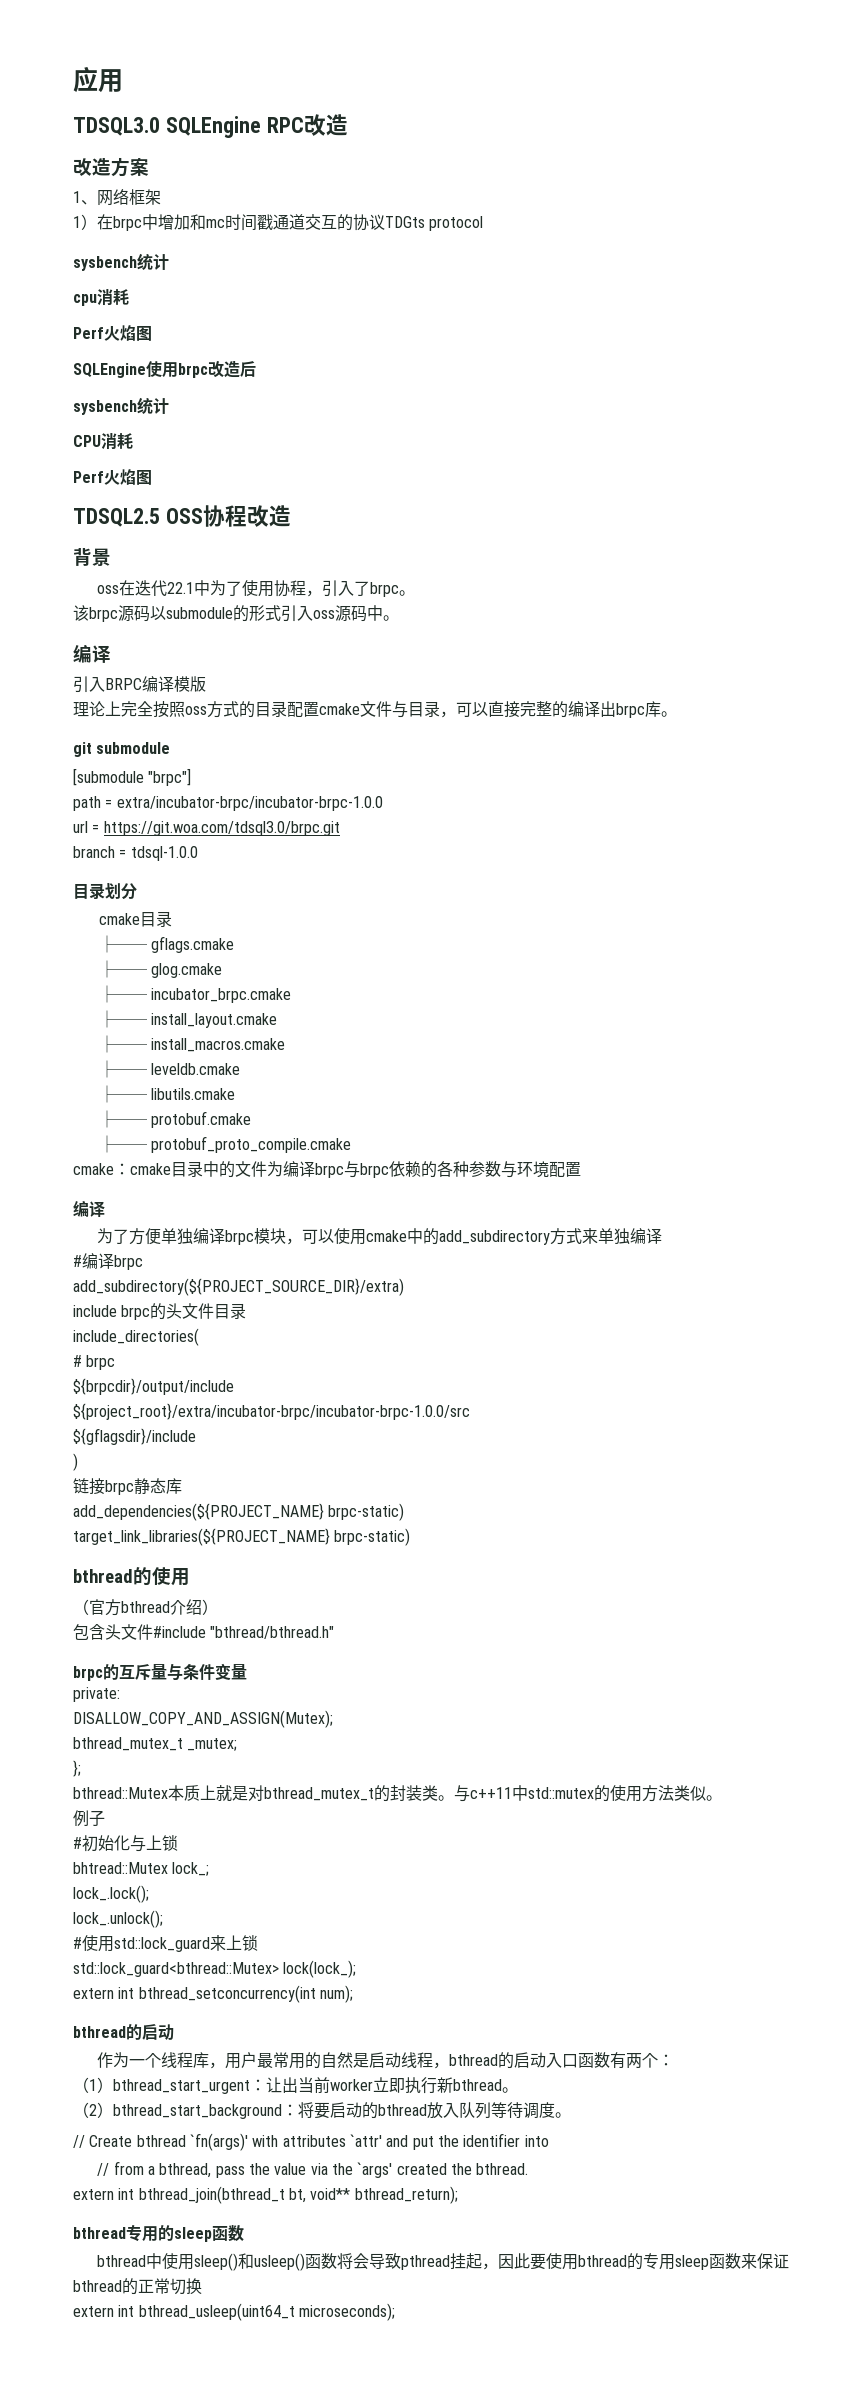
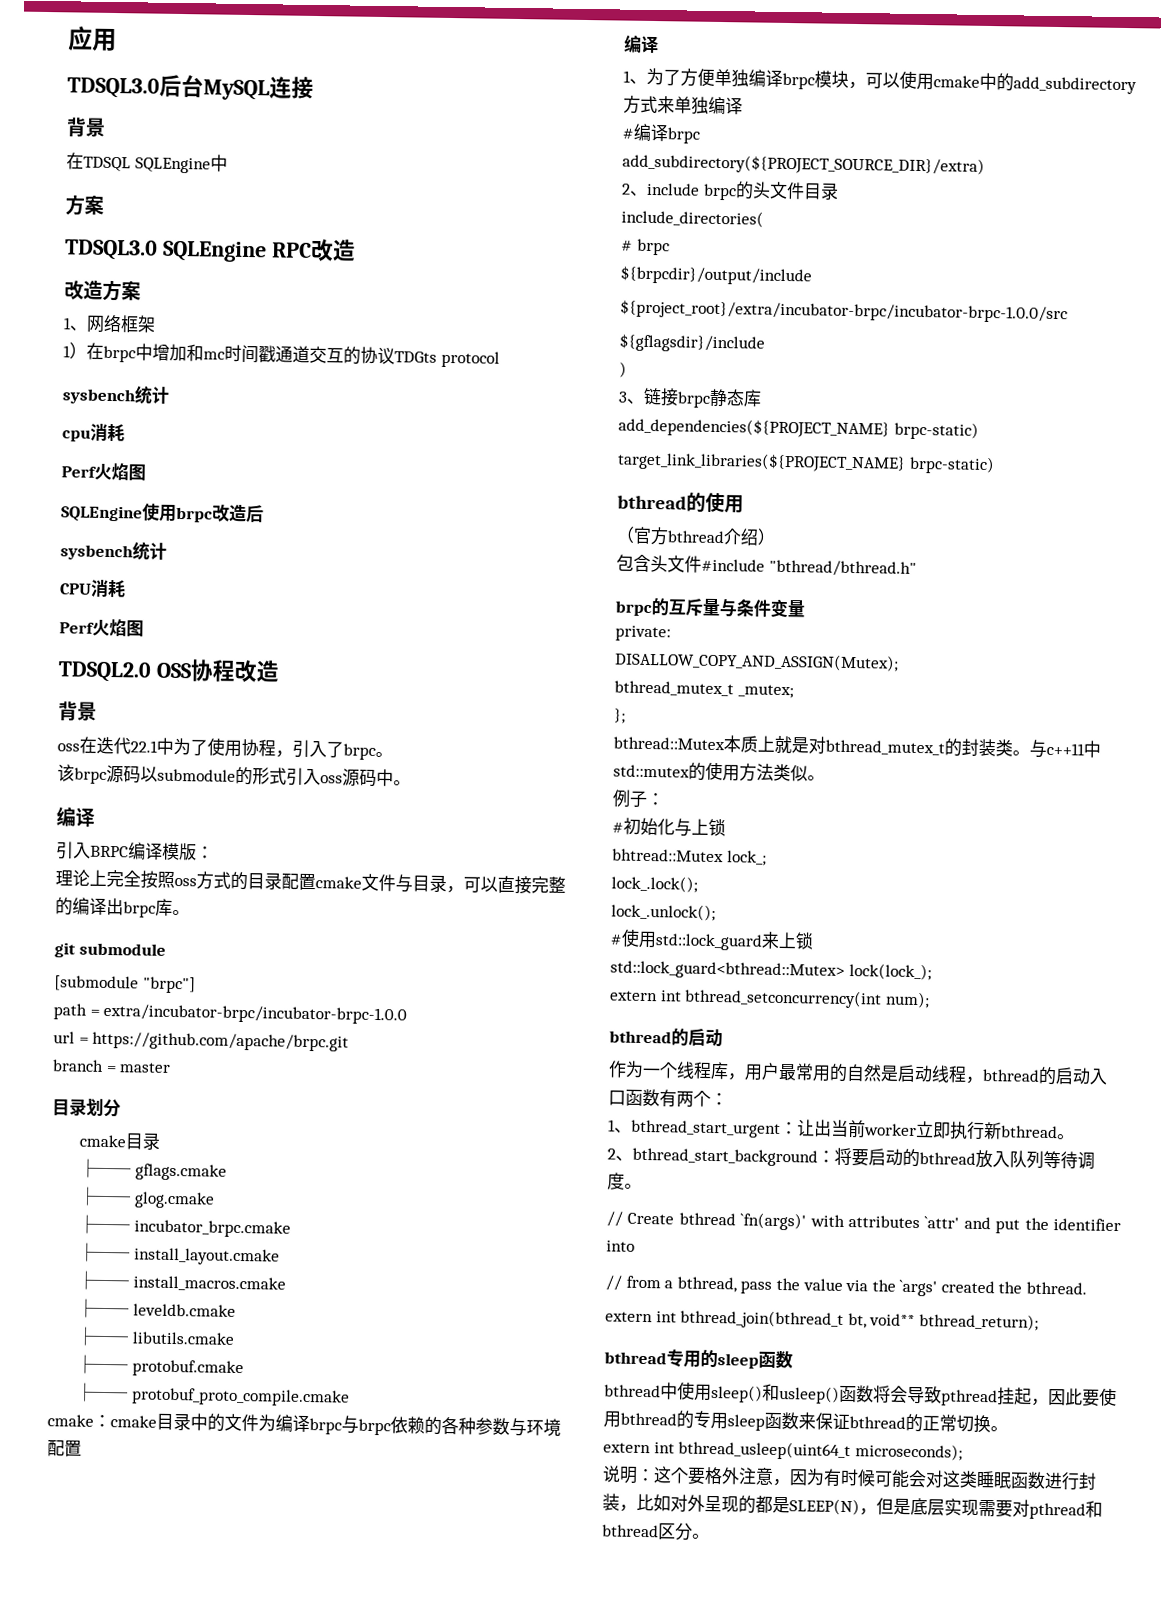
(123, 81) none -> [67,74,314,101] [66,117,106,137] [66,152,228,174] [65,194,104,216] // TDSQL3.0后台MySQL连接 // 背景 // 在TDSQL SQLEngine中 // 方案
[73,508,160,527] TDSQL2.5 -> [58,661,151,683] TDSQL2.0
(206, 684) none -> [196,846,214,859] ：
[103,821,340,836] https://git.woa.com/tdsql3.0/brpc.git -> [92,1031,350,1052] https://github.com/apache/brpc.git
[130,846,198,861] tdsql-1.0.0 -> [119,1062,172,1073] master
(105, 1209) none -> [623,70,647,84] 1、
(404, 1287) none -> [621,183,648,196] 2、
(78, 1462) none -> [618,391,644,404] 3、
(105, 1818) none -> [646,792,665,806] ：
[73,2077,113,2093] （1） -> [608,1119,632,1133] 1、
[73,2102,113,2118] （2） -> [607,1148,633,1161] 2、
(202, 2286) none -> [990,1426,1008,1432] 。
(395, 2312) none -> [602,1465,1097,1491] [602,1493,1103,1520] [602,1522,710,1541] // 说明：这个要格外注意，因为有时候可能会对这类睡眠函数进行封装，比如对外呈现的都是SLEEP(N)，但是底层实现需要对pthread和bthread区分。

